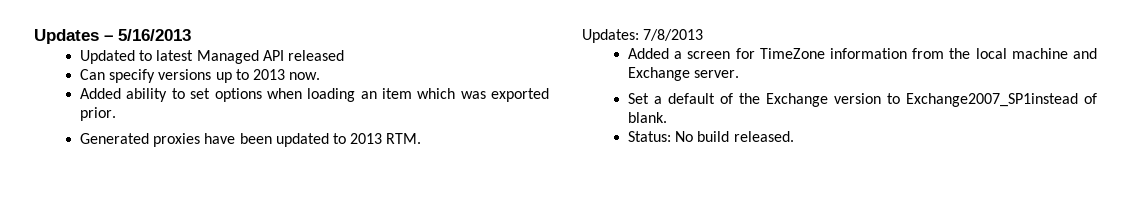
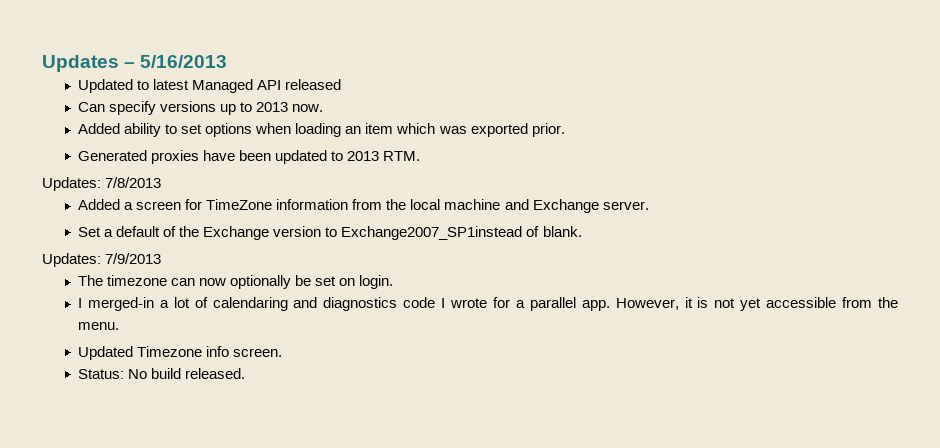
(668, 117) none -> [42,253,162,267] [78,275,394,289] [78,297,899,311] [78,322,120,330] [78,346,283,360] // Updates: 7/9/2013 // The timezone can now optionally be set on login. // I merged-in a lot of calendaring and diagnostics code I wrote for a parallel app. However, it is not yet accessible from the menu. // Updated Timezone info screen.

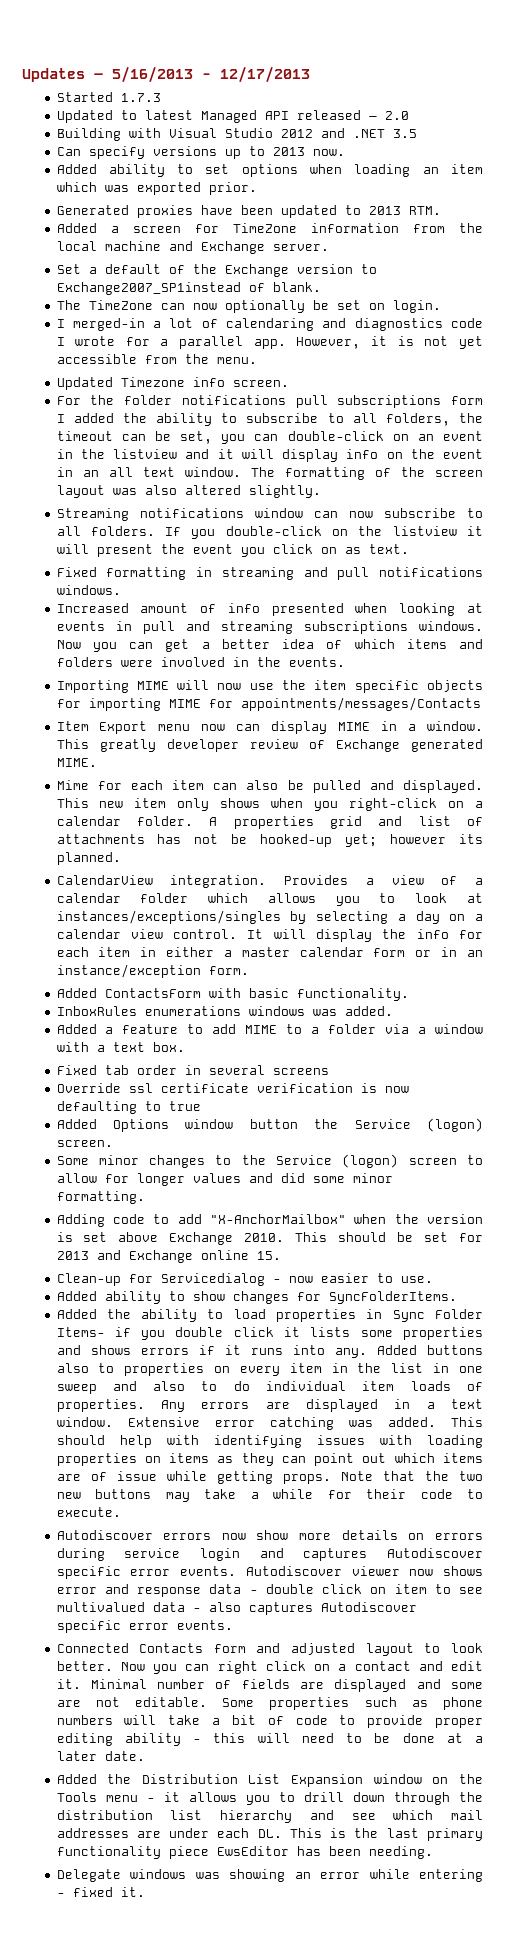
(228, 61) none -> [202,66,310,83] [56,92,161,102] - 12/17/2013 // Started 1.7.3
(342, 84) none -> [368,111,409,120] [56,128,417,141] – 2.0 // Building with Visual Studio 2012 and .NET 3.5
[42,177,162,191] // Updates: 7/8/2013 -> (441, 210) none
[42,253,162,267] [78,275,168,286] // Updates: 7/9/2013 // The timezone -> [56,300,153,310] // The TimeZone
[78,368,246,379] Status: No build released. -> [56,395,484,408] [56,413,484,426] [56,431,484,444] [56,449,483,462] [56,467,483,480] [56,485,321,498] [56,508,483,521] [56,526,484,539] [56,544,409,557] [56,567,484,580] [56,585,121,595] [56,603,483,616] [56,621,483,634] [56,639,483,652] [56,657,345,667] [56,680,484,693] [56,697,481,711] [56,721,483,734] [56,739,483,752] [56,758,97,767] [56,780,484,793] [56,798,483,811] [56,816,483,829] [56,834,484,847] [56,852,121,865] [56,875,484,888] [56,893,483,906] [56,910,484,924] [56,929,484,942] [56,947,484,957] [56,964,249,978] [56,988,409,1001] [56,1006,393,1016] [56,1024,484,1034] [56,1042,185,1052] [56,1065,329,1075] [56,1083,409,1093] [56,1101,201,1114] [56,1118,483,1132] [56,1140,113,1147] [56,1154,484,1168] [56,1173,393,1186] [56,1191,145,1204] [56,1214,483,1227] [56,1232,483,1245] [56,1250,281,1263] [56,1273,433,1286] [56,1291,457,1304] [56,1309,484,1322] [56,1327,484,1340] [56,1345,483,1358] [56,1363,484,1376] [56,1381,484,1394] [56,1399,483,1412] [56,1417,483,1430] [56,1435,483,1448] [56,1453,483,1466] [56,1471,483,1484] [56,1489,483,1502] [56,1507,121,1517] [56,1530,483,1540] [56,1548,484,1561] [56,1566,484,1579] [56,1584,483,1597] [56,1602,417,1615] [56,1620,233,1633] [56,1643,483,1656] [56,1661,483,1674] [56,1679,484,1692] [56,1697,484,1710] [56,1715,484,1728] [56,1733,483,1746] [56,1751,145,1761] [56,1774,483,1787] [56,1792,483,1805] [56,1810,484,1823] [56,1828,483,1841] [56,1846,433,1859] [56,1869,484,1882] [56,1887,145,1897] For the folder notifications pull subscriptions form I added the ability to subscribe to all folders, the timeout can be set, you can double-click on an event in the listview and it will display info on the event in an all text window. The formatting of the screen layout was also altered slightly. // Streaming notifications window can now subscribe to all folders. If you double-click on the listview it will present the event you click on as text. // Fixed formatting in streaming and pull notifications windows. // Increased amount of info presented when looking at events in pull and streaming subscriptions windows. Now you can get a better idea of which items and folders were involved in the events. // Importing MIME will now use the item specific objects for importing MIME for appointments/messages/Contacts // Item Export menu now can display MIME in a window. This greatly developer review of Exchange generated MIME. // Mime for each item can also be pulled and displayed. This new item only shows when you right-click on a calendar folder. A properties grid and list of attachments has not be hooked-up yet; however its planned. // CalendarView integration. Provides a view of a calendar folder which allows you to look at instances/exceptions/singles by selecting a day on a calendar view control. It will display the info for each item in either a master calendar form or in an instance/exception form. // Added ContactsForm with basic functionality. // InboxRules enumerations windows was added. // Added a feature to add MIME to a folder via a window with a text box. // Fixed tab order in several screens // Override ssl certificate verification is now defaulting to true // Added Options window button the Service (logon) screen. // Some minor changes to the Service (logon) screen to allow for longer values and did some minor formatting. // Adding code to add "X-AnchorMailbox" when the version is set above Exchange 2010. This should be set for 2013 and Exchange online 15. // Clean-up for Servicedialog - now easier to use. // Added ability to show changes for SyncFolderItems. // Added the ability to load properties in Sync Folder Items- if you double click it lists some properties and shows errors if it runs into any. Added buttons also to properties on every item in the list in one sweep and also to do individual item loads of properties. Any errors are displayed in a text window. Extensive error catching was added. This should help with identifying issues with loading properties on items as they can point out which items are of issue while getting props. Note that the two new buttons may take a while for their code to execute. // Autodiscover errors now show more details on errors during service login and captures Autodiscover specific error events. Autodiscover viewer now shows error and response data - double click on item to see multivalued data - also captures Autodiscover specific error events. // Connected Contacts form and adjusted layout to look better. Now you can right click on a contact and edit it. Minimal number of fields are displayed and some are not editable. Some properties such as phone numbers will take a bit of code to provide proper editing ability - this will need to be done at a later date. // Added the Distribution List Expansion window on the Tools menu - it allows you to drill down through the distribution list hierarchy and see which mail addresses are under each DL. This is the last primary functionality piece EwsEditor has been needing. // Delegate windows was showing an error while entering - fixed it.

